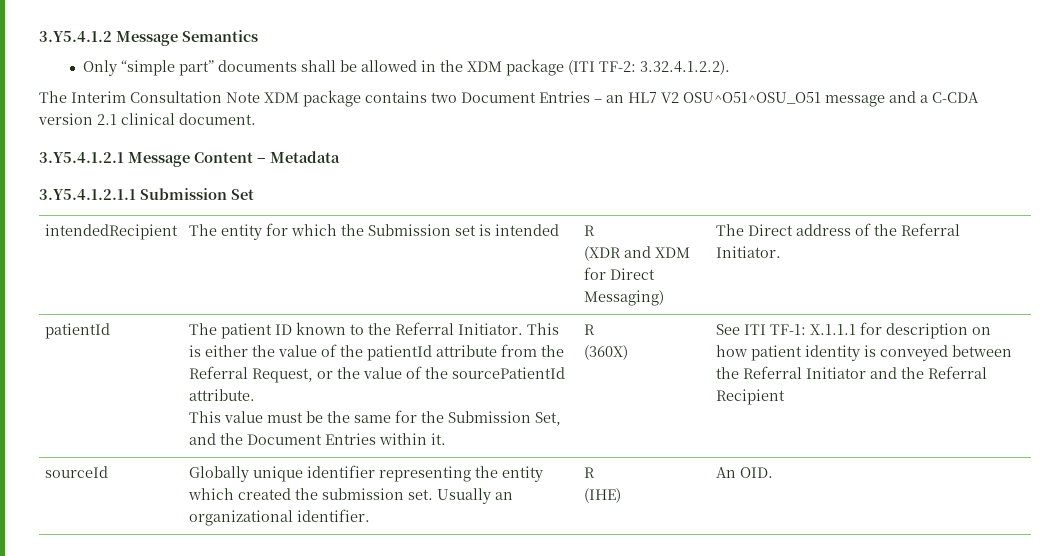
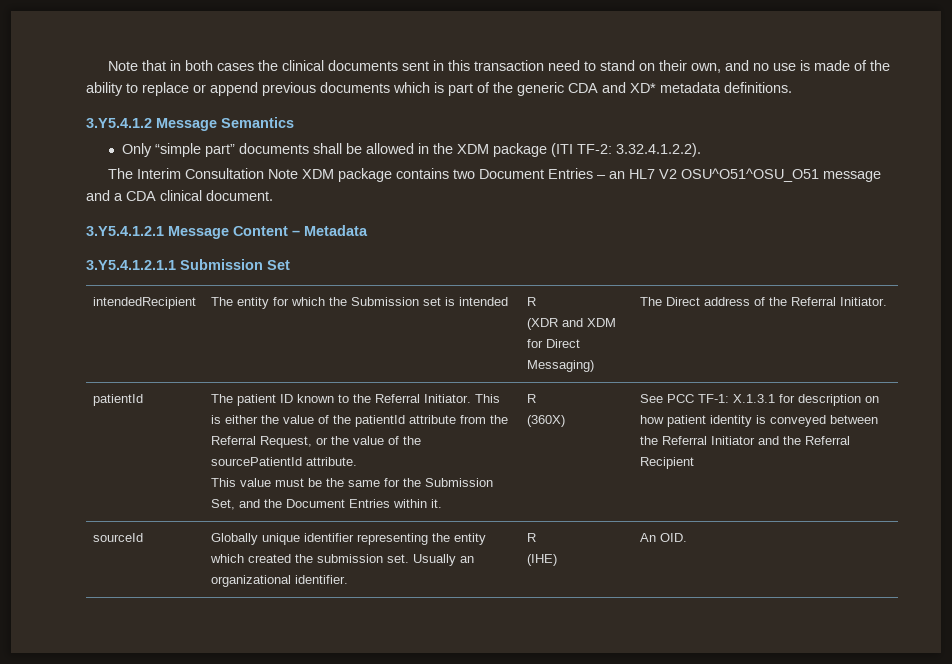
(39, 36) none -> [108,60,891,73] [86,82,792,96] Note that in both cases the clinical documents sent in this transaction need to stand on their own, and no use is made of the ability to replace or append previous documents which is part of the generic CDA and XD* metadata definitions. //
[932,92,979,103] [38,113,117,125] C-CDA version 2.1 -> [126,191,156,201] CDA
[743,324,856,335] ITI TF-1: X.1.1.1 -> [667,394,776,403] PCC TF-1: X.1.3.1

